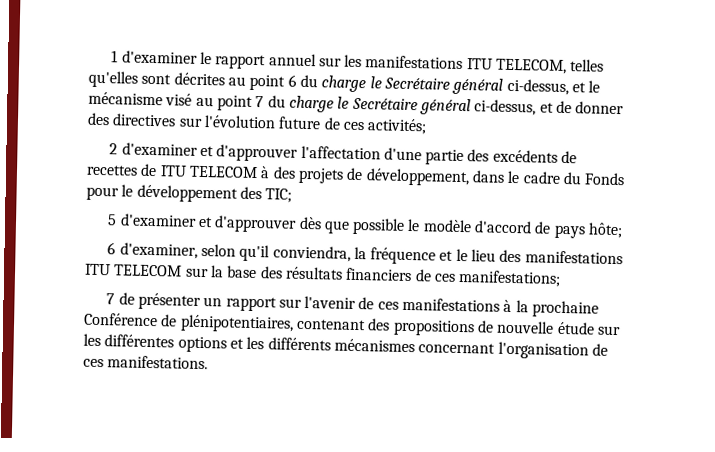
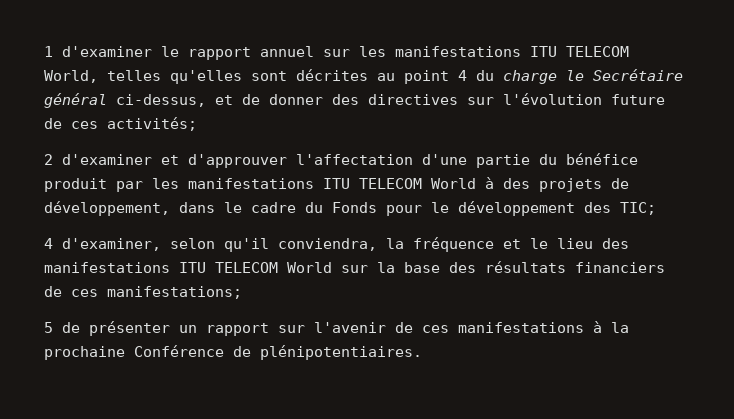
[495,58,568,75] TELECOM, -> [566,46,629,57] [44,70,98,83] TELECOM World,
[287,74,601,96] [88,91,265,111] 6 du charge le Secrétaire général ci-dessus, et le mécanisme visé au point 7 -> [458,70,467,81] 4
[467,149,578,164] [86,163,258,179] des excédents de recettes de ITU TELECOM -> [539,153,638,165] [44,178,476,192] du bénéfice produit par les manifestations ITU TELECOM World
[107,213,624,239] [107,242,117,255] 5 d'examiner et d'approuver dès que possible le modèle d'accord de pays hôte; // 6 -> [44,238,53,249] 4
(183, 270) none -> [287,262,332,273] World
[106,293,116,305] 7 -> [44,322,53,333] 5
[179,314,621,337] [83,333,608,360] [83,355,209,370] plénipotentiaires, contenant des propositions de nouvelle étude sur les différentes options et les différents mécanismes concernant l'organisation de ces manifestations. -> [260,345,422,360] plénipotentiaires.

